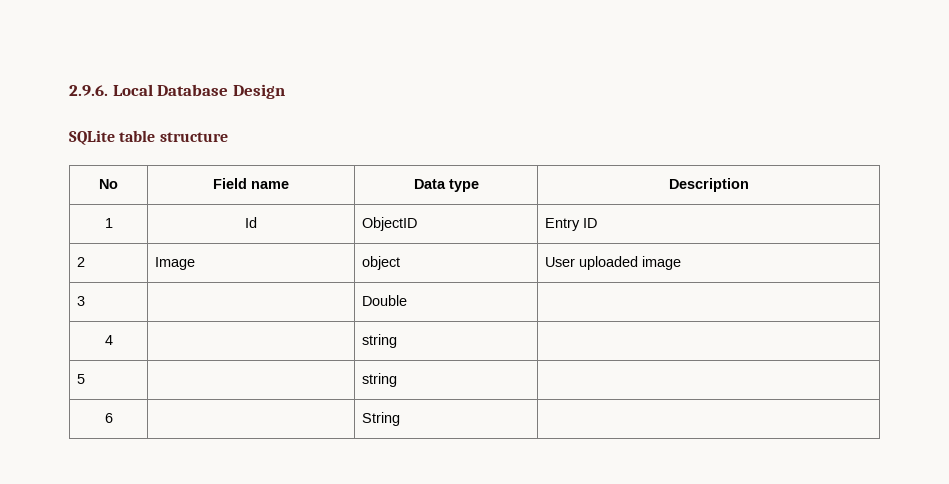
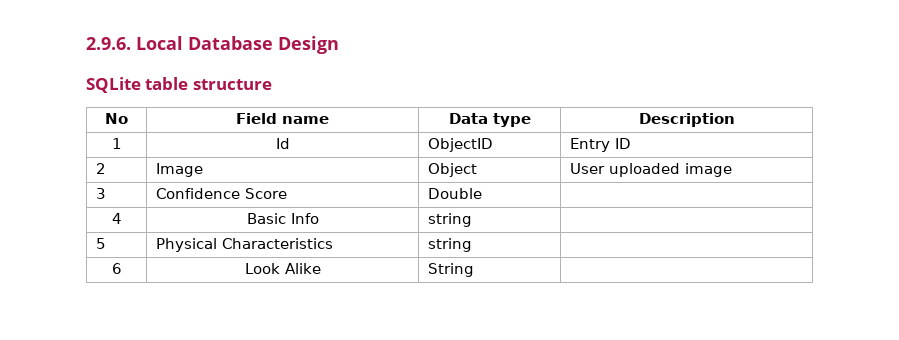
[361,256,400,270] object -> [427,163,477,177] Object
(85, 301) none -> [155,188,287,199] Confidence Score
(113, 340) none -> [246,213,319,224] Basic Info
(85, 379) none -> [155,238,333,252] Physical Characteristics
(113, 418) none -> [244,263,321,274] Look Alike

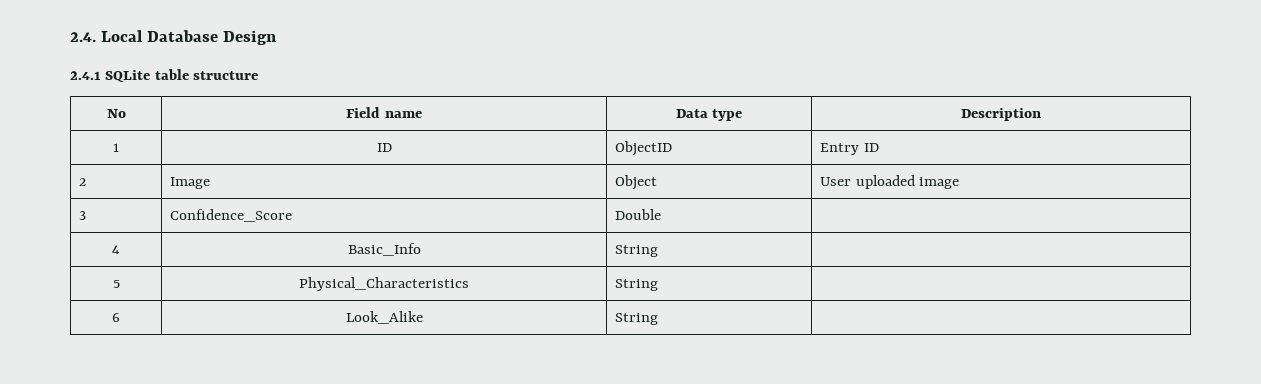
[86,37,131,50] 2.9.6. -> [70,32,96,42] 2.4.
(339, 45) none -> [70,71,101,80] 2.4.1
[275,138,290,149] Id -> [376,143,392,152] ID
[155,188,287,199] Confidence Score -> [170,209,293,222] Confidence_Score
[246,213,319,224] [427,213,472,227] [95,238,106,249] [155,238,333,252] [427,238,472,252] Basic Info | string | // 5 | Physical Characteristics | string -> [347,243,421,256] [615,245,659,257] [112,280,120,288] [299,277,469,291] [615,279,659,291] Basic_Info | String | // 5 | Physical_Characteristics | String
[244,263,321,274] Look Alike -> [345,311,423,324] Look_Alike

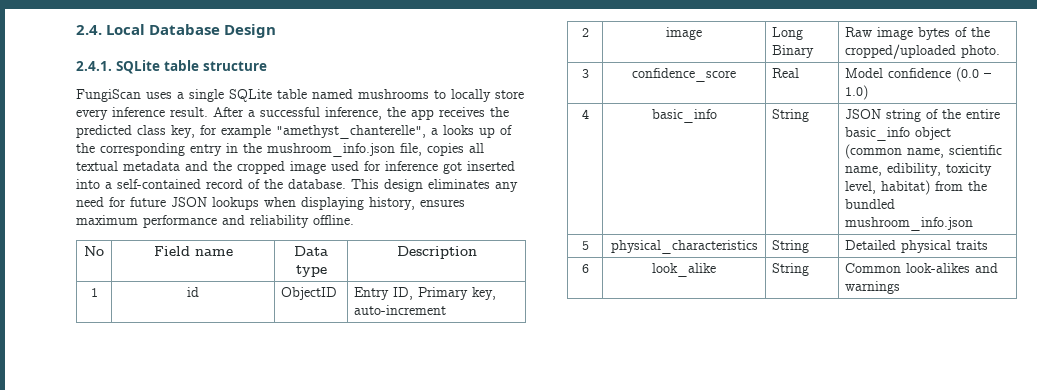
[70,71,101,80] 2.4.1 -> [76,61,112,71] 2.4.1.
(259, 75) none -> [76,89,524,102] [76,107,509,120] [76,125,512,139] [76,143,484,157] [76,161,515,174] [76,179,518,192] [76,197,465,210] [76,215,354,228] // FungiScan uses a single SQLite table named mushrooms to locally store every inference result. After a successful inference, the app receives the predicted class key, for example "amethyst_chanterelle", a looks up of the corresponding entry in the mushroom_info.json file, copies all textual metadata and the cropped image used for inference got inserted into a self-contained record of the database. This design eliminates any need for future JSON lookups when displaying history, ensures maximum performance and reliability offline.
[376,143,392,152] ID -> [187,287,199,297] id
[863,143,879,152] [79,178,87,186] [170,177,211,189] [615,175,658,190] [820,175,960,189] [79,211,87,220] [170,209,293,222] [615,209,662,220] ID // 2 | Image | Object | User uploaded image // 3 | Confidence_Score | Double | -> [393,287,497,300] [354,305,447,315] [581,28,589,37] [666,27,702,40] [772,27,804,40] [772,45,815,58] [845,27,991,40] [845,44,1001,59] [581,69,589,78] [632,68,736,82] [772,68,800,78] [845,67,992,82] [845,85,869,100] ID, Primary key, auto-increment // 2 | image | Long Binary | Raw image bytes of the cropped/uploaded photo. // 3 | confidence_score | Real | Model confidence (0.0 – 1.0)
[347,243,421,256] [615,245,659,257] Basic_Info | String | -> [651,109,717,123] [772,109,810,122] [845,109,1001,122] [845,127,952,141] [845,144,1003,159] [845,163,993,176] [845,180,988,195] [845,199,896,209] [845,217,974,231] basic_info | String | JSON string of the entire basic_info object (common name, scientific name, edibility, toxicity level, habitat) from the bundled mushroom_info.json
[299,277,469,291] [615,279,659,291] Physical_Characteristics | String | -> [610,240,758,254] [772,240,810,253] [845,240,989,253] physical_characteristics | String | Detailed physical traits
[345,311,423,324] [615,313,659,325] Look_Alike | String | -> [652,263,716,277] [772,263,810,276] [845,263,999,273] [845,281,901,294] look_alike | String | Common look-alikes and warnings

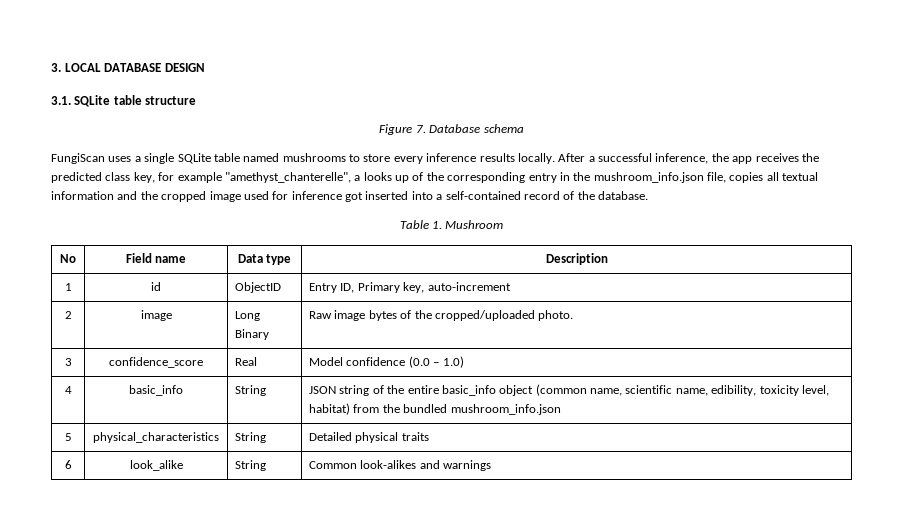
[76,24,277,38] [76,61,112,71] 2.4. Local Database Design // 2.4.1. -> [51,63,205,72] [51,96,71,105] 3. LOCAL DATABASE DESIGN // 3.1.
(267, 66) none -> [379,124,524,135] // Figure 7. Database schema
[451,89,491,102] locally -> (360, 158) none
[170,107,208,117] result. -> [479,153,555,164] results locally.
[123,161,180,171] metadata -> [51,191,114,200] information
[351,179,518,192] [76,197,465,210] [76,215,354,228] This design eliminates any need for future JSON lookups when displaying history, ensures maximum performance and reliability offline. -> [399,220,504,229] // Table 1. Mushroom

